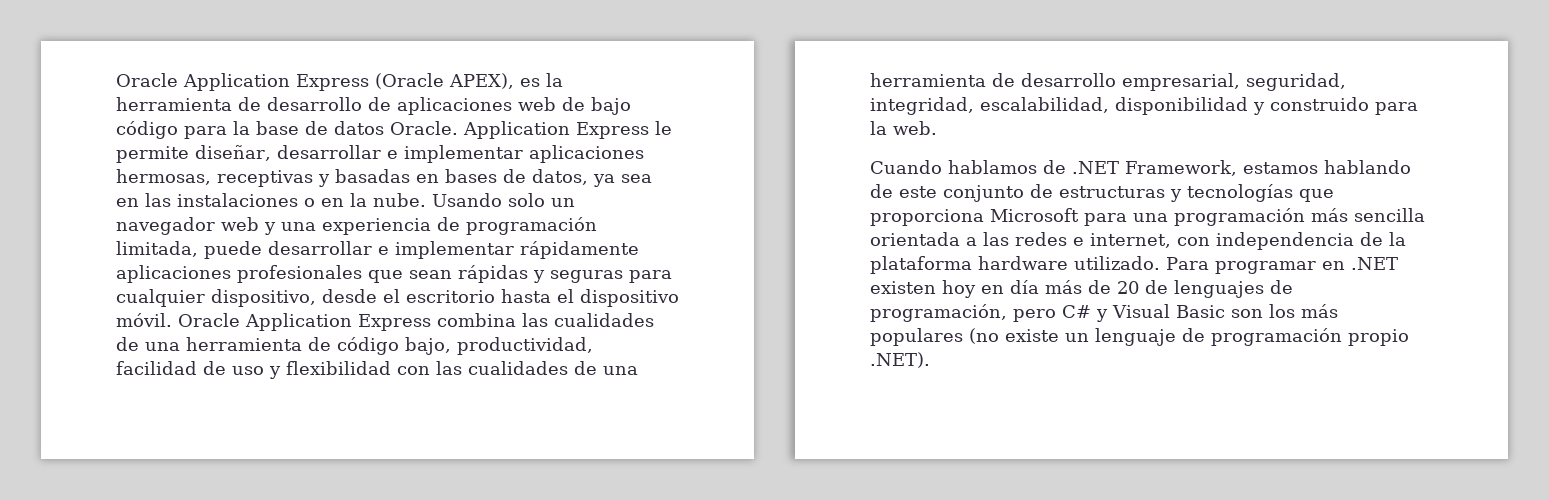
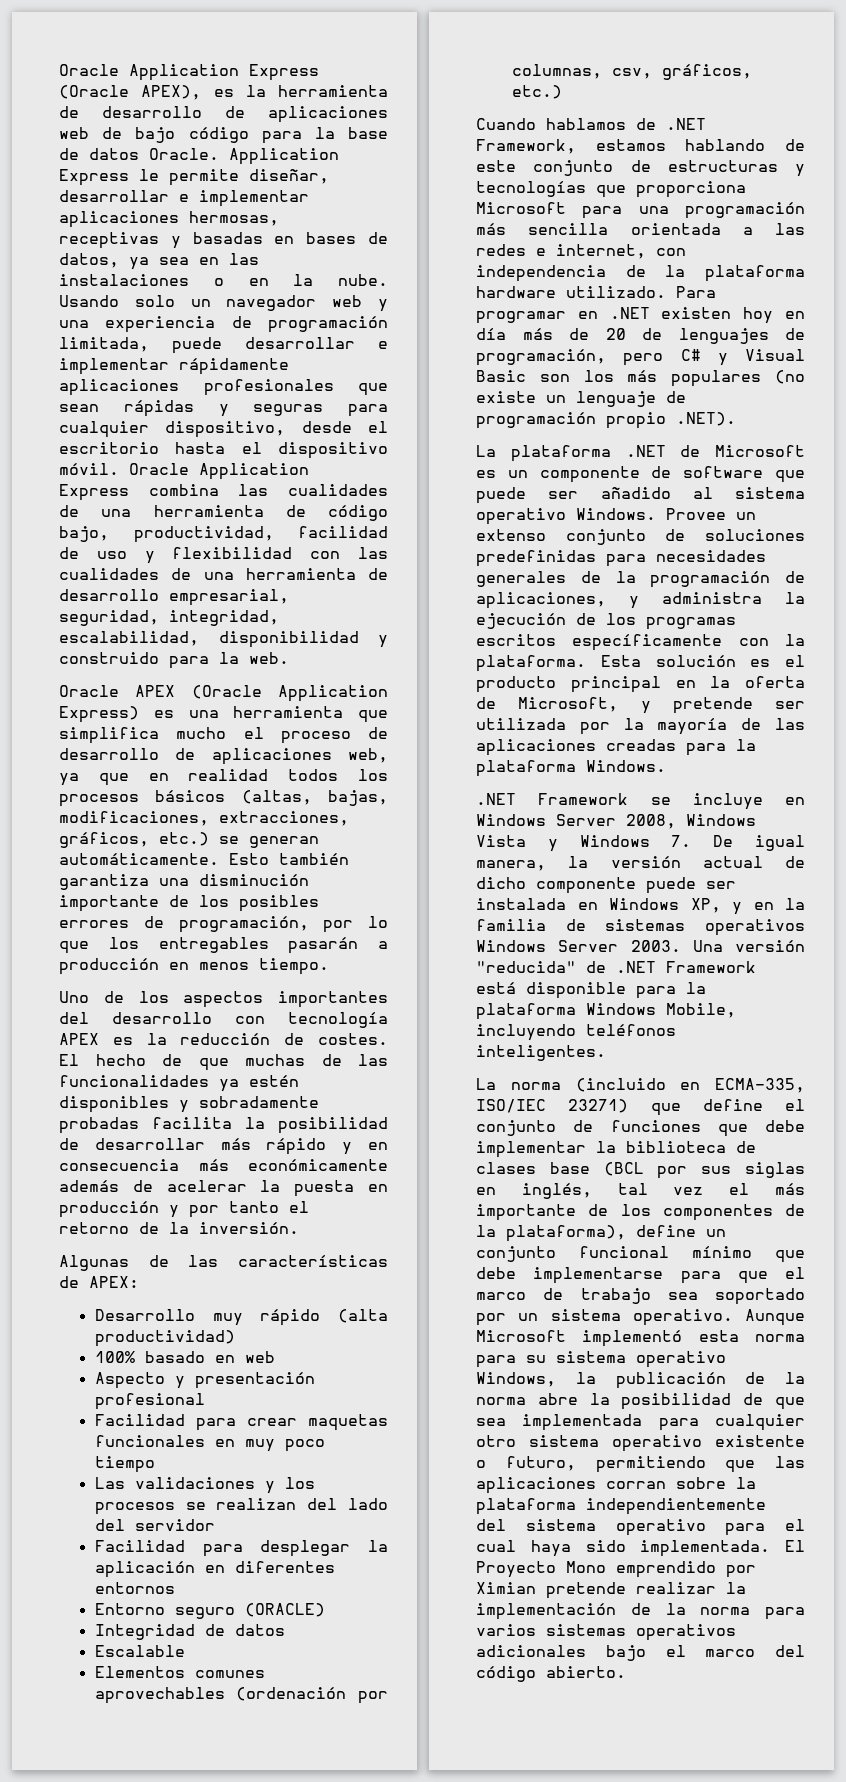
(937, 128) none -> [59,685,388,702] [59,706,388,723] [59,727,388,744] [59,748,388,765] [59,769,389,786] [59,790,388,807] [59,811,349,826] [59,832,319,848] [59,853,349,865] [59,874,309,890] [59,895,319,912] [59,916,388,933] [59,937,388,954] [59,958,329,975] [59,991,388,1008] [59,1012,388,1028] [59,1033,388,1045] [59,1054,388,1071] [59,1075,299,1092] [59,1096,319,1113] [59,1117,388,1134] [59,1138,389,1155] [59,1159,388,1171] [59,1180,389,1197] [59,1201,309,1218] [59,1222,299,1234] [59,1255,388,1271] [59,1276,139,1288] [94,1309,388,1326] [94,1330,235,1347] [94,1351,275,1363] [94,1372,315,1389] [94,1393,205,1410] [94,1414,388,1431] [94,1435,325,1452] [94,1456,155,1473] [94,1477,315,1494] [94,1498,388,1515] [94,1519,215,1531] [94,1540,388,1557] [94,1561,335,1578] [94,1582,175,1594] [94,1603,325,1619] [94,1624,285,1640] [94,1645,185,1657] [94,1666,265,1678] [94,1687,388,1704] [511,64,752,80] [511,85,562,99] // Oracle APEX (Oracle Application Express) es una herramienta que simplifica mucho el proceso de desarrollo de aplicaciones web, ya que en realidad todos los procesos básicos (altas, bajas, modificaciones, extracciones, gráficos, etc.) se generan automáticamente. Esto también garantiza una disminución importante de los posibles errores de programación, por lo que los entregables pasarán a producción en menos tiempo. // Uno de los aspectos importantes del desarrollo con tecnología APEX es la reducción de costes. El hecho de que muchas de las funcionalidades ya estén disponibles y sobradamente probadas facilita la posibilidad de desarrollar más rápido y en consecuencia más económicamente además de acelerar la puesta en producción y por tanto el retorno de la inversión. // Algunas de las características de APEX: // Desarrollo muy rápido (alta productividad) // 100% basado en web // Aspecto y presentación profesional // Facilidad para crear maquetas funcionales en muy poco tiempo // Las validaciones y los procesos se realizan del lado del servidor // Facilidad para desplegar la aplicación en diferentes entornos // Entorno seguro (ORACLE) // Integridad de datos // Escalable // Elementos comunes aprovechables (ordenación por columnas, csv, gráficos, etc.)
(930, 360) none -> [476,445,805,462] [476,466,805,483] [476,487,805,504] [476,508,756,525] [476,529,805,545] [476,550,766,567] [476,571,805,588] [476,592,805,609] [476,613,736,630] [476,634,805,651] [476,655,805,672] [476,676,805,693] [476,697,805,714] [476,718,805,735] [476,739,756,756] [476,760,666,777] [476,793,805,810] [476,814,756,829] [476,835,805,852] [476,856,805,871] [476,877,736,894] [476,898,805,915] [476,919,805,936] [476,940,805,952] [476,961,756,973] [476,982,706,999] [476,1003,736,1020] [476,1024,676,1041] [476,1045,606,1061] [476,1078,805,1093] [476,1099,805,1116] [476,1120,805,1137] [476,1141,756,1158] [476,1162,805,1179] [476,1183,805,1199] [476,1204,805,1221] [476,1225,726,1242] [476,1246,805,1263] [476,1267,805,1284] [476,1288,805,1305] [476,1309,805,1326] [476,1330,805,1347] [476,1351,726,1368] [476,1372,805,1389] [476,1393,805,1410] [476,1414,805,1431] [476,1435,805,1452] [476,1456,805,1473] [476,1477,756,1494] [476,1498,766,1515] [476,1519,805,1536] [476,1540,805,1557] [476,1561,756,1578] [476,1582,746,1599] [476,1603,805,1620] [476,1624,736,1641] [476,1645,805,1661] [476,1666,626,1682] // La plataforma .NET de Microsoft es un componente de software que puede ser añadido al sistema operativo Windows. Provee un extenso conjunto de soluciones predefinidas para necesidades generales de la programación de aplicaciones, y administra la ejecución de los programas escritos específicamente con la plataforma. Esta solución es el producto principal en la oferta de Microsoft, y pretende ser utilizada por la mayoría de las aplicaciones creadas para la plataforma Windows. // .NET Framework se incluye en Windows Server 2008, Windows Vista y Windows 7. De igual manera, la versión actual de dicho componente puede ser instalada en Windows XP, y en la familia de sistemas operativos Windows Server 2003. Una versión "reducida" de .NET Framework está disponible para la plataforma Windows Mobile, incluyendo teléfonos inteligentes. // La norma (incluido en ECMA-335, ISO/IEC 23271) que define el conjunto de funciones que debe implementar la biblioteca de clases base (BCL por sus siglas en inglés, tal vez el más importante de los componentes de la plataforma), define un conjunto funcional mínimo que debe implementarse para que el marco de trabajo sea soportado por un sistema operativo. Aunque Microsoft implementó esta norma para su sistema operativo Windows, la publicación de la norma abre la posibilidad de que sea implementada para cualquier otro sistema operativo existente o futuro, permitiendo que las aplicaciones corran sobre la plataforma independientemente del sistema operativo para el cual haya sido implementada. El Proyecto Mono emprendido por Ximian pretende realizar la implementación de la norma para varios sistemas operativos adicionales bajo el marco del código abierto.

